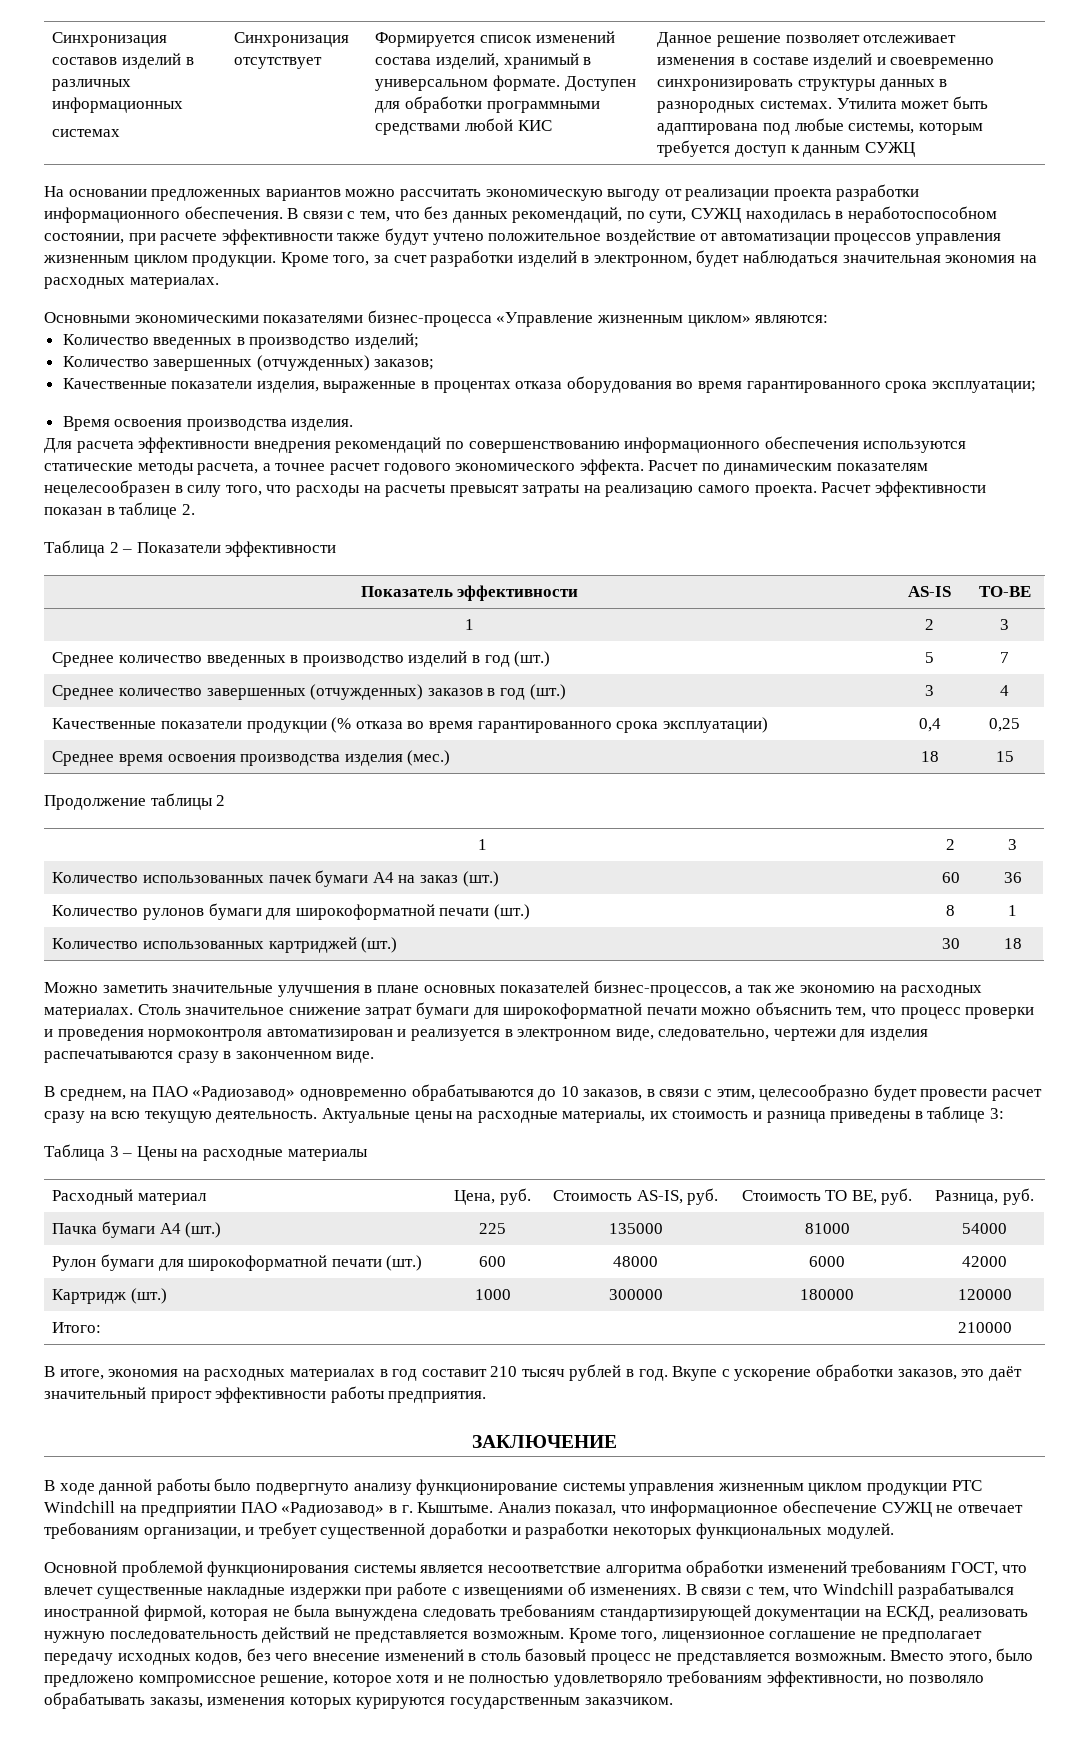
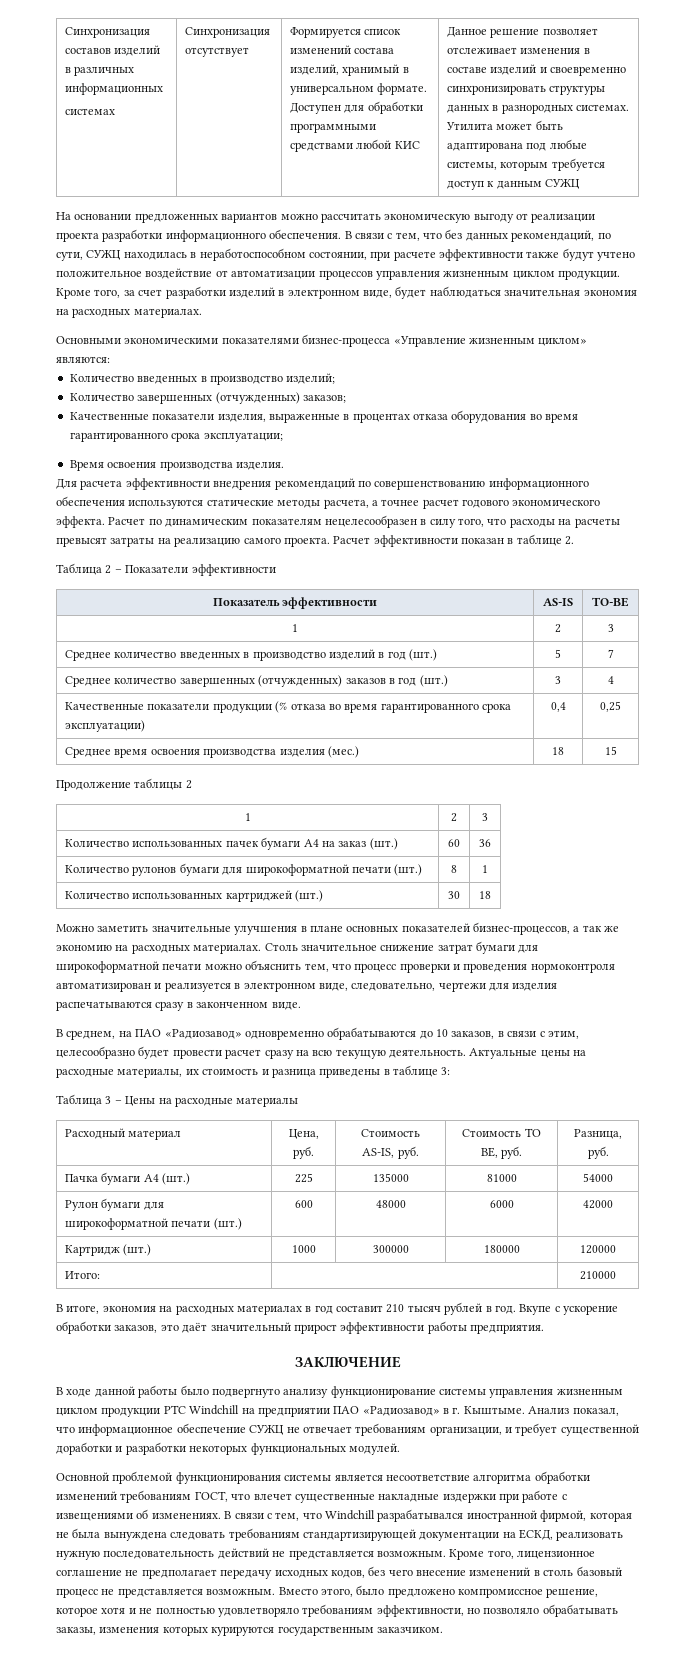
[593,255,692,267] электронном, -> [287,289,392,299] электронном виде,

